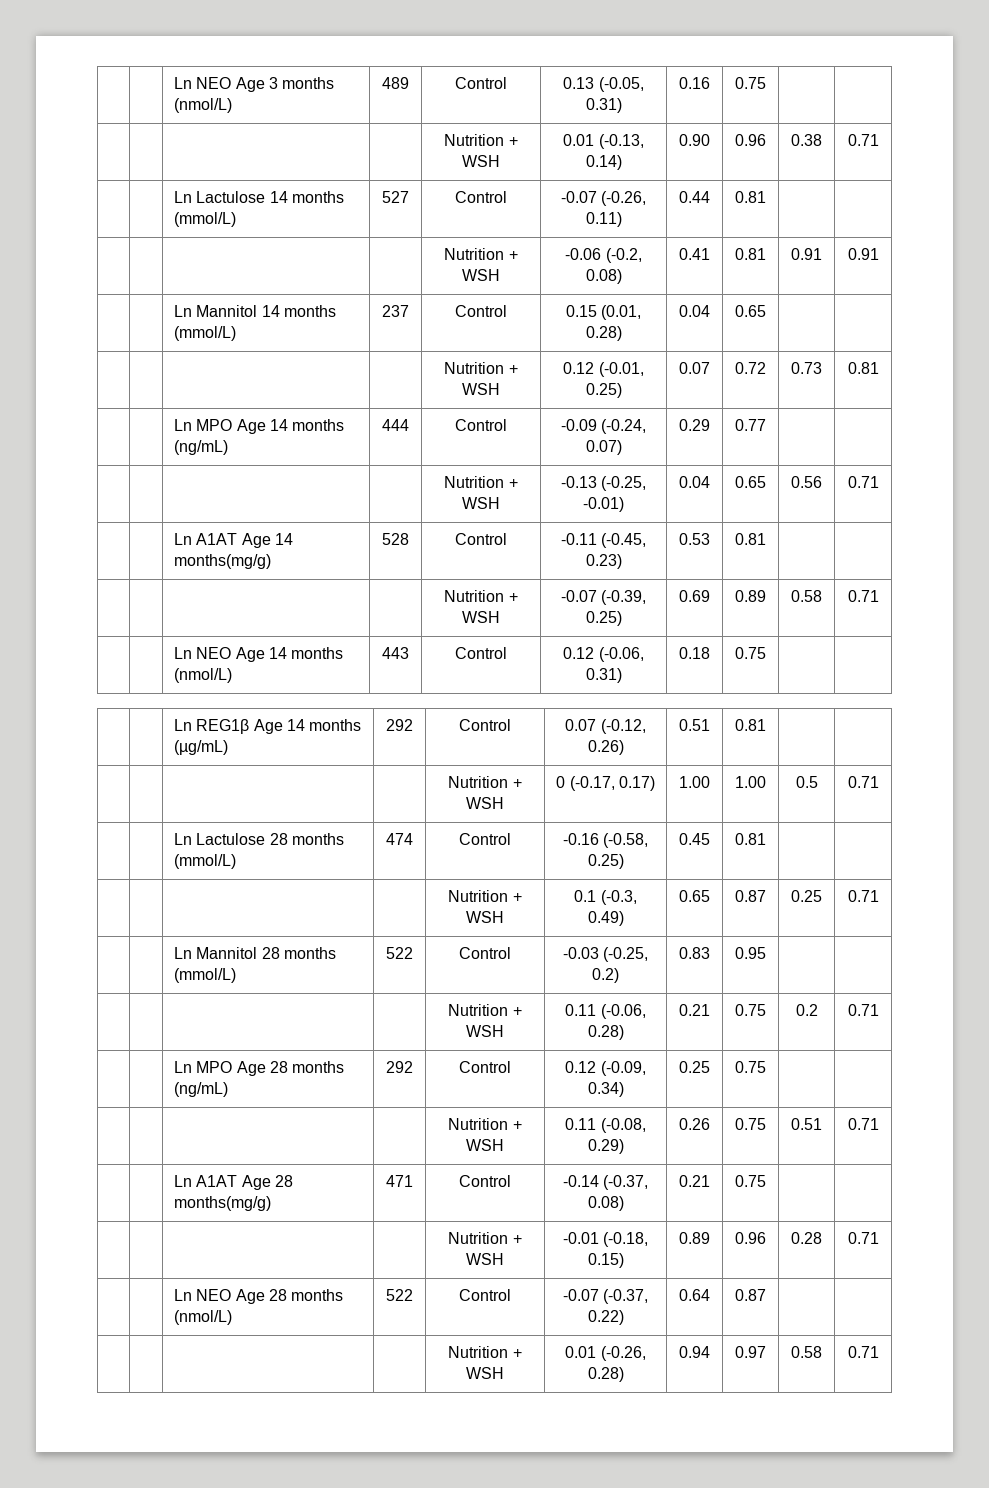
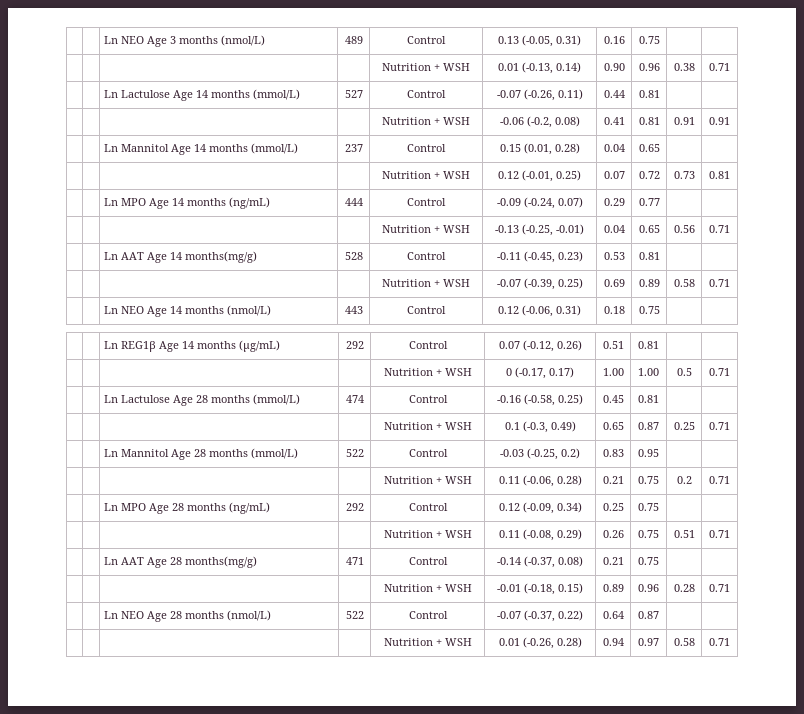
(266, 197) none -> [172,90,193,101] Age
(258, 311) none -> [170,144,191,155] Age
[196,533,238,545] A1AT -> [120,252,144,260] AAT
(266, 839) none -> [172,395,193,406] Age
(258, 953) none -> [170,449,191,460] Age
[196,1175,238,1187] A1AT -> [120,557,144,565] AAT

